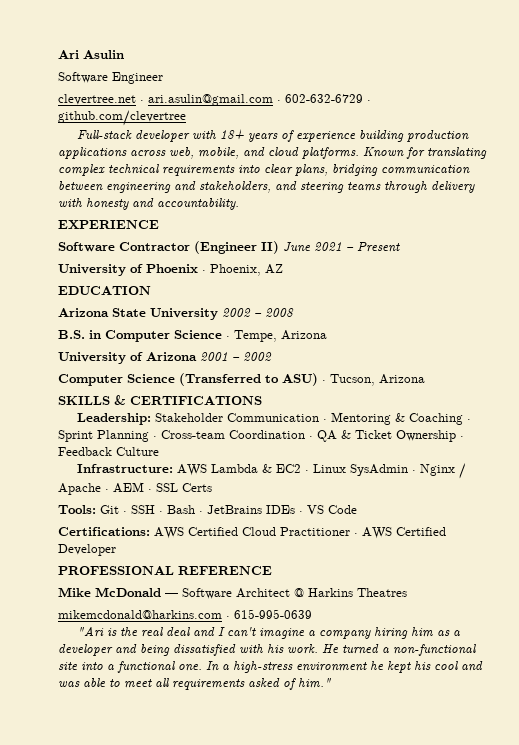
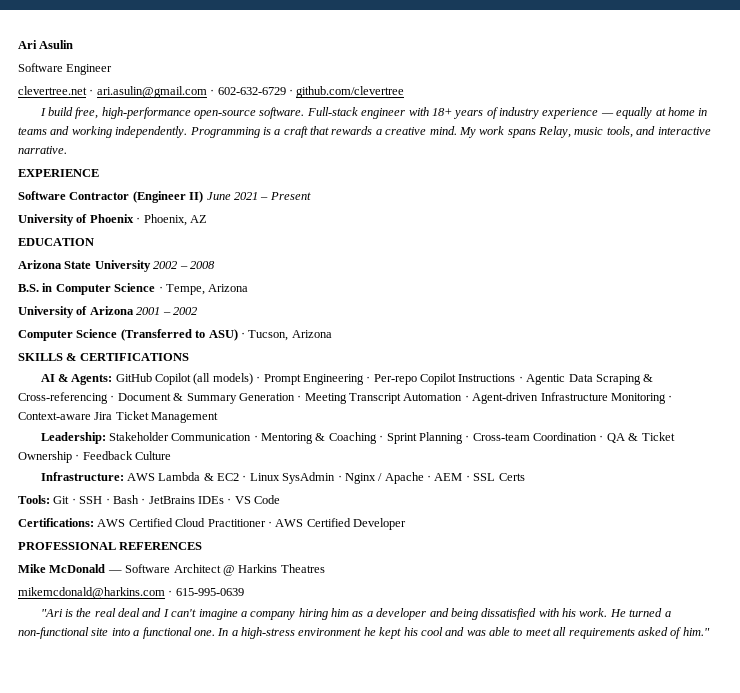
[76,128,469,142] [58,147,487,159] [58,164,470,176] [58,181,475,193] [58,198,239,210] Full-stack developer with 18+ years of experience building production applications across web, mobile, and cloud platforms. Known for translating complex technical requirements into clear plans, bridging communication between engineering and stakeholders, and steering teams through delivery with honesty and accountability. -> [39,107,708,119] [18,126,711,138] [18,146,67,154] I build free, high-performance open-source software. Full-stack engineer with 18+ years of industry experience — equally at home in teams and working independently. Programming is a craft that rewards a creative mind. My work spans Relay, music tools, and interactive narrative.
(262, 400) none -> [40,373,654,385] [18,392,673,404] [18,411,219,423] // AI & Agents: GitHub Copilot (all models) · Prompt Engineering · Per-repo Copilot Instructions · Agentic Data Scraping & Cross-referencing · Document & Summary Generation · Meeting Transcript Automation · Agent-driven Infrastructure Monitoring · Context-aware Jira Ticket Management
[178,566,272,575] REFERENCE -> [119,542,203,550] REFERENCES

